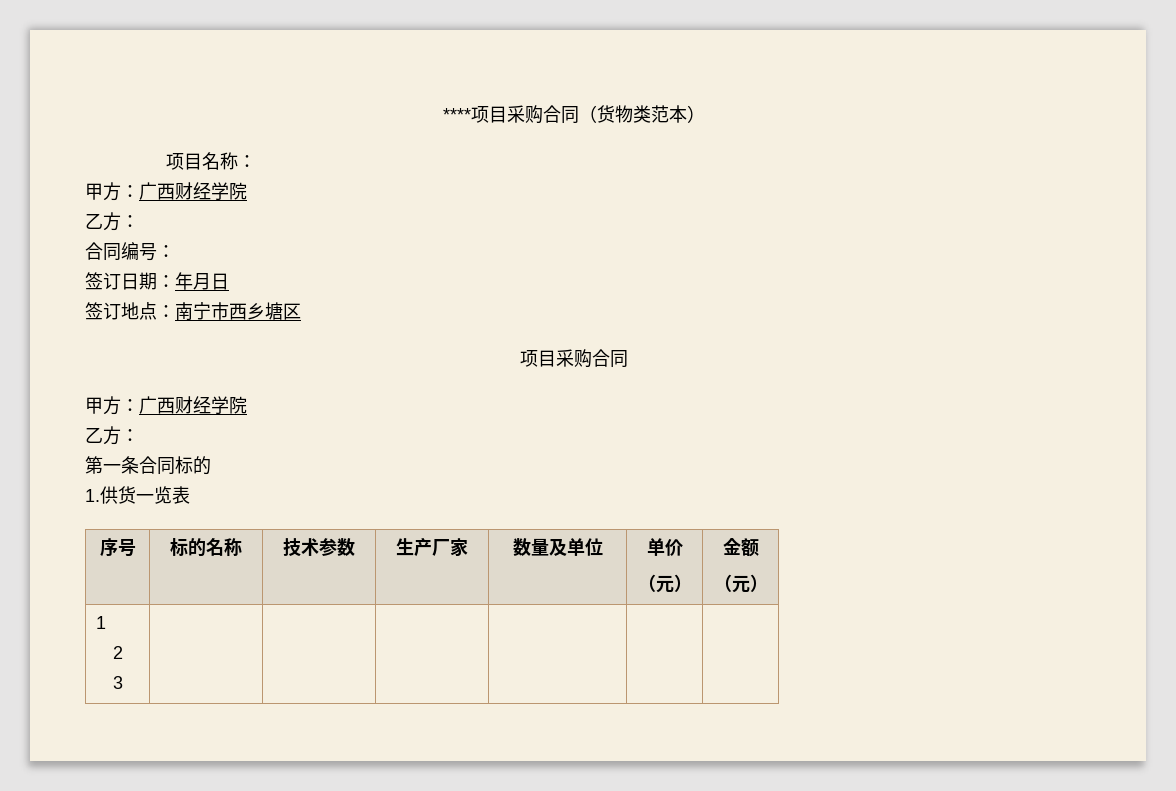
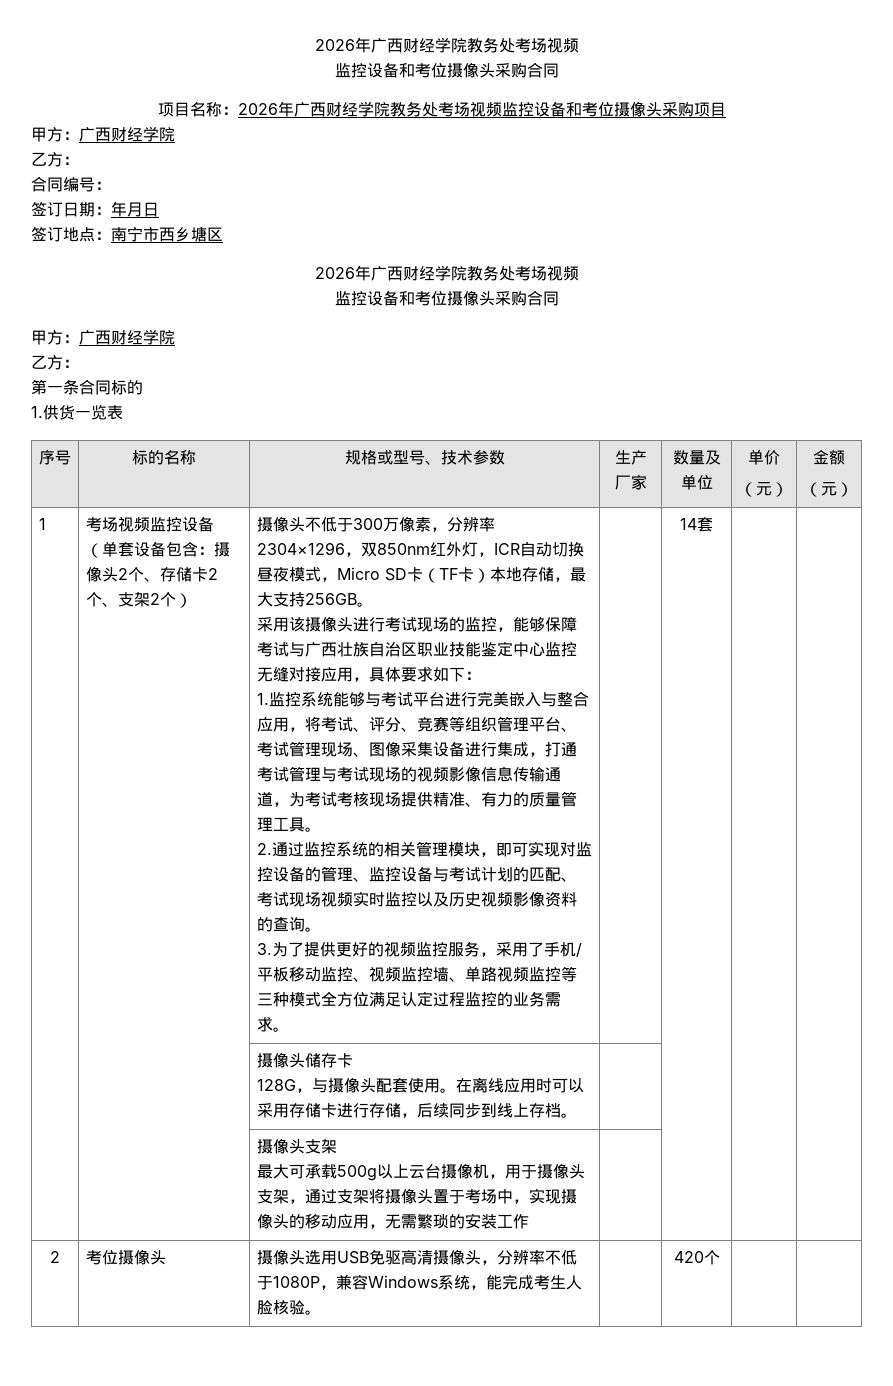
[442,105,705,124] ****项目采购合同（货物类范本） -> [314,37,579,53] [334,62,559,78] 2026年广西财经学院教务处考场视频 // 监控设备和考位摄像头采购合同
(256, 161) none -> [238,101,727,117] 2026年广西财经学院教务处考场视频监控设备和考位摄像头采购项目
[519,350,556,367] 项目 -> [314,265,579,281] [334,290,495,306] 2026年广西财经学院教务处考场视频 // 监控设备和考位摄像头
(242, 547) none -> [344,450,441,465] 规格或型号、
[112,646,123,659] [112,676,123,689] // 2 // 3 | | | | -> [85,516,214,532] [85,541,230,558] [85,567,218,582] [85,592,192,608] [256,517,495,532] [256,542,584,557] [256,567,586,583] [256,592,373,607] [256,616,577,632] [256,641,577,657] [256,666,481,682] [256,691,589,707] [256,716,577,732] [256,741,577,757] [256,766,561,782] [256,791,577,807] [256,817,321,832] [256,841,592,857] [256,866,577,882] [256,891,577,907] [256,916,321,932] [256,941,582,957] [256,966,577,982] [256,991,561,1007] [256,1016,289,1032] [680,517,713,532] [256,1053,353,1068] [256,1077,584,1093] [256,1103,577,1118] [256,1139,337,1154] [256,1164,585,1181] [256,1188,577,1204] [256,1213,529,1229] [50,1251,60,1263] [85,1250,166,1265] [256,1249,577,1265] [256,1274,582,1290] [256,1300,321,1315] [673,1250,720,1265] | 考场视频监控设备（单套设备包含：摄像头2个、存储卡2个、支架2个） | 摄像头不低于300万像素，分辨率2304×1296，双850nm红外灯，ICR自动切换昼夜模式，Micro SD卡（TF卡）本地存储，最大支持256GB。 // 采用该摄像头进行考试现场的监控，能够保障考试与广西壮族自治区职业技能鉴定中心监控无缝对接应用，具体要求如下： // 1.监控系统能够与考试平台进行完美嵌入与整合应用，将考试、评分、竞赛等组织管理平台、考试管理现场、图像采集设备进行集成，打通考试管理与考试现场的视频影像信息传输通道，为考试考核现场提供精准、有力的质量管理工具。 // 2.通过监控系统的相关管理模块，即可实现对监控设备的管理、监控设备与考试计划的匹配、考试现场视频实时监控以及历史视频影像资料的查询。 // 3.为了提供更好的视频监控服务，采用了手机/平板移动监控、视频监控墙、单路视频监控等三种模式全方位满足认定过程监控的业务需求。 | | 14套 | | // | | 摄像头储存卡 // 128G，与摄像头配套使用。在离线应用时可以采用存储卡进行存储，后续同步到线上存档。 | | | | // | | 摄像头支架 // 最大可承载500g以上云台摄像机，用于摄像头支架，通过支架将摄像头置于考场中，实现摄像头的移动应用，无需繁琐的安装工作 | | | | // 2 | 考位摄像头 | 摄像头选用USB免驱高清摄像头，分辨率不低于1080P，兼容Windows系统，能完成考生人脸核验。 | | 420个

